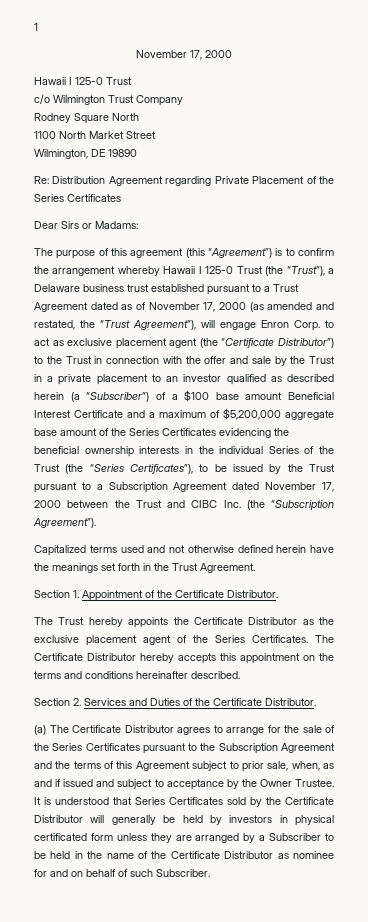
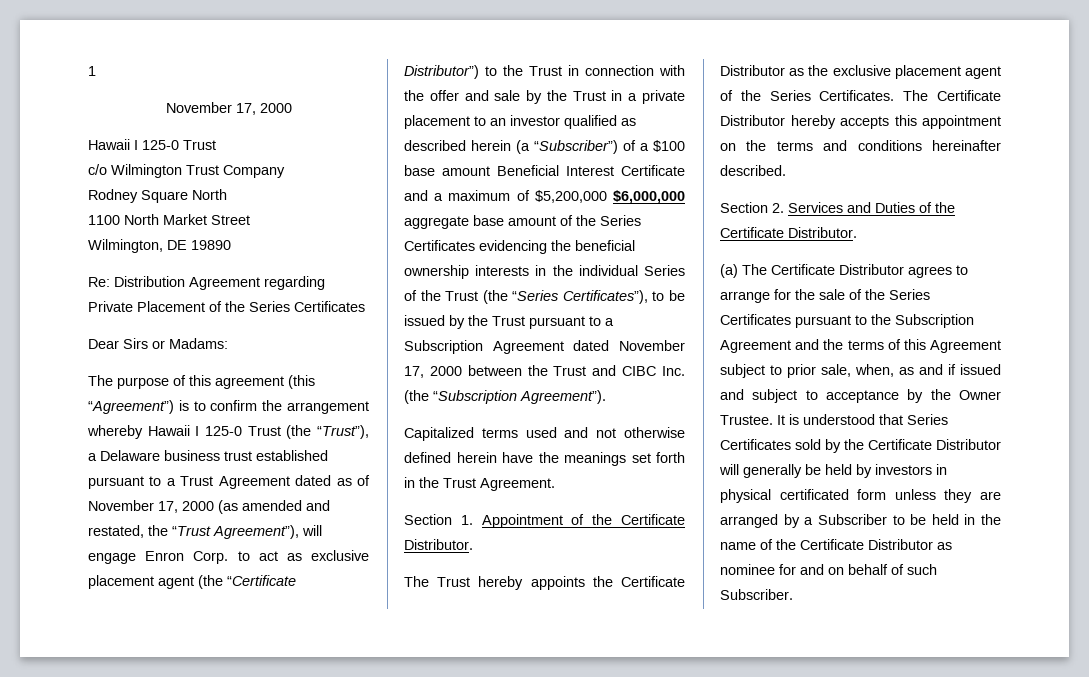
(281, 414) none -> [613,190,685,204] $6,000,000

